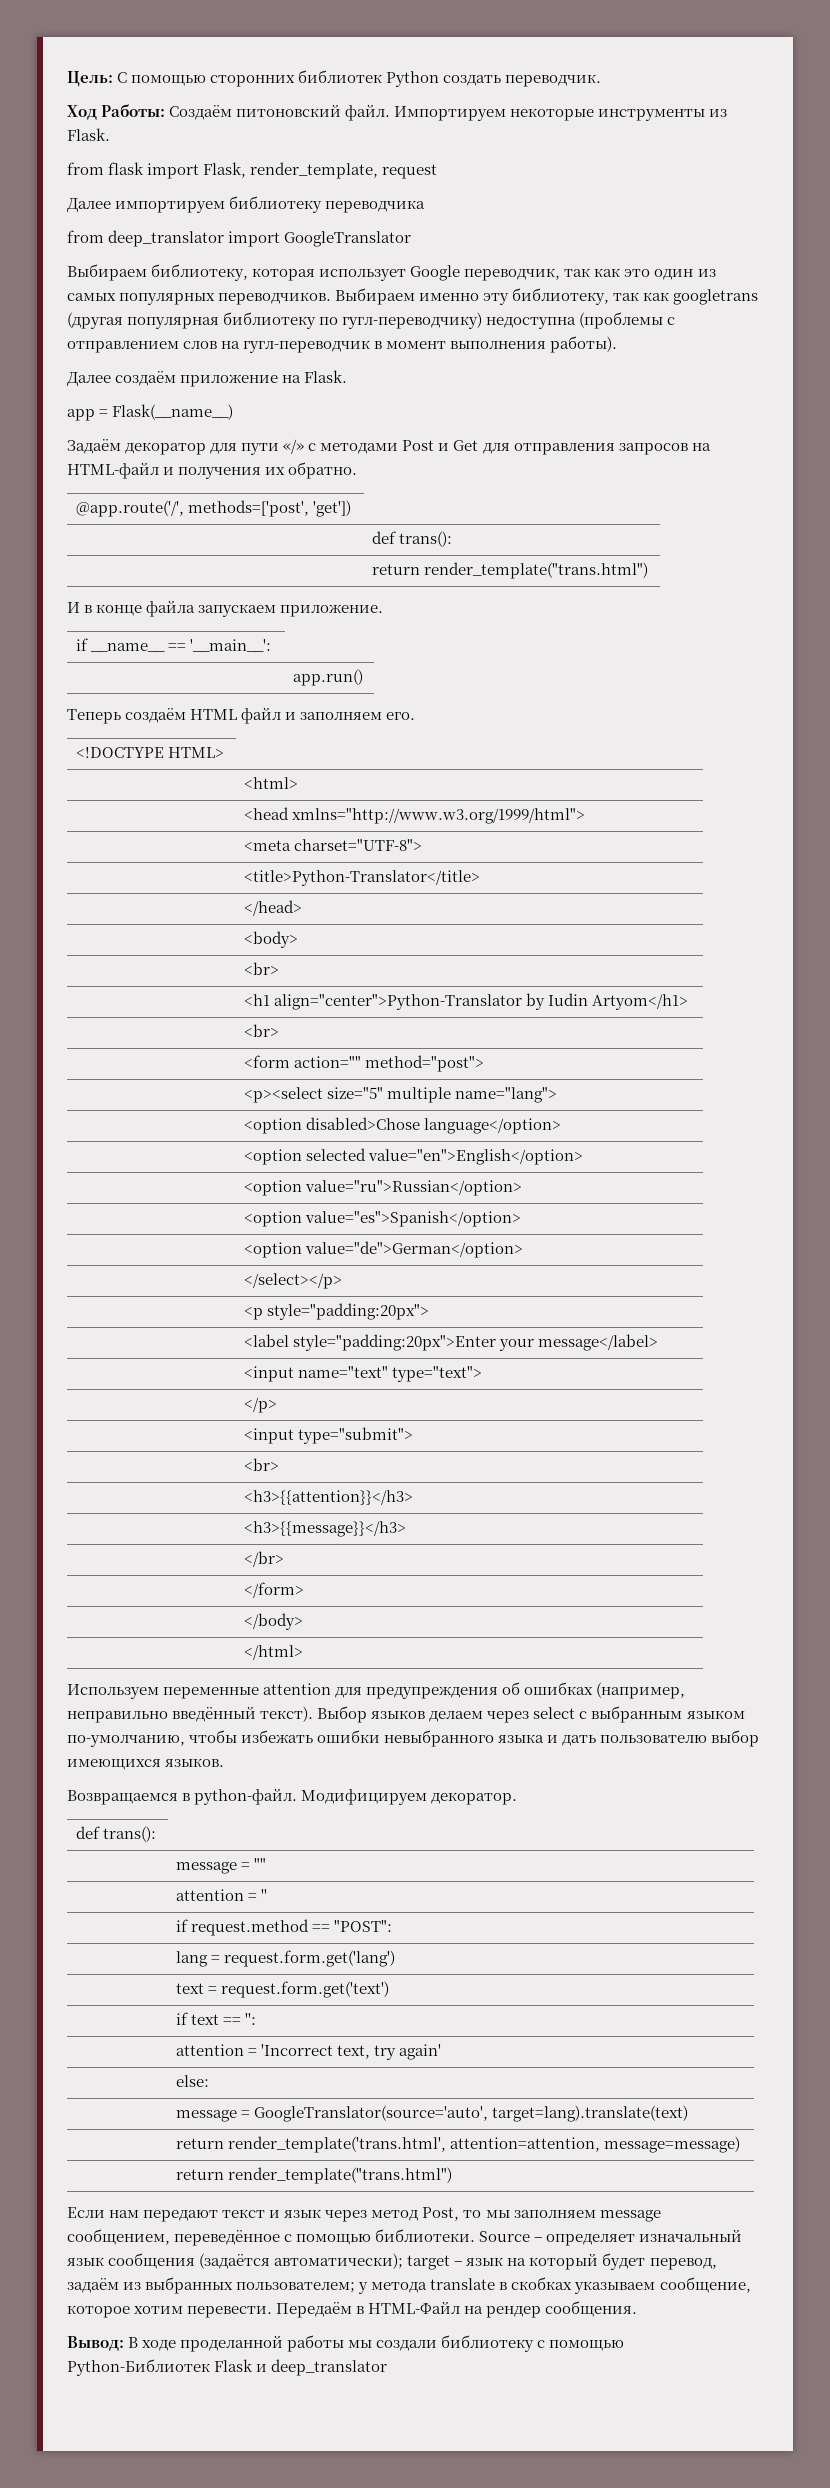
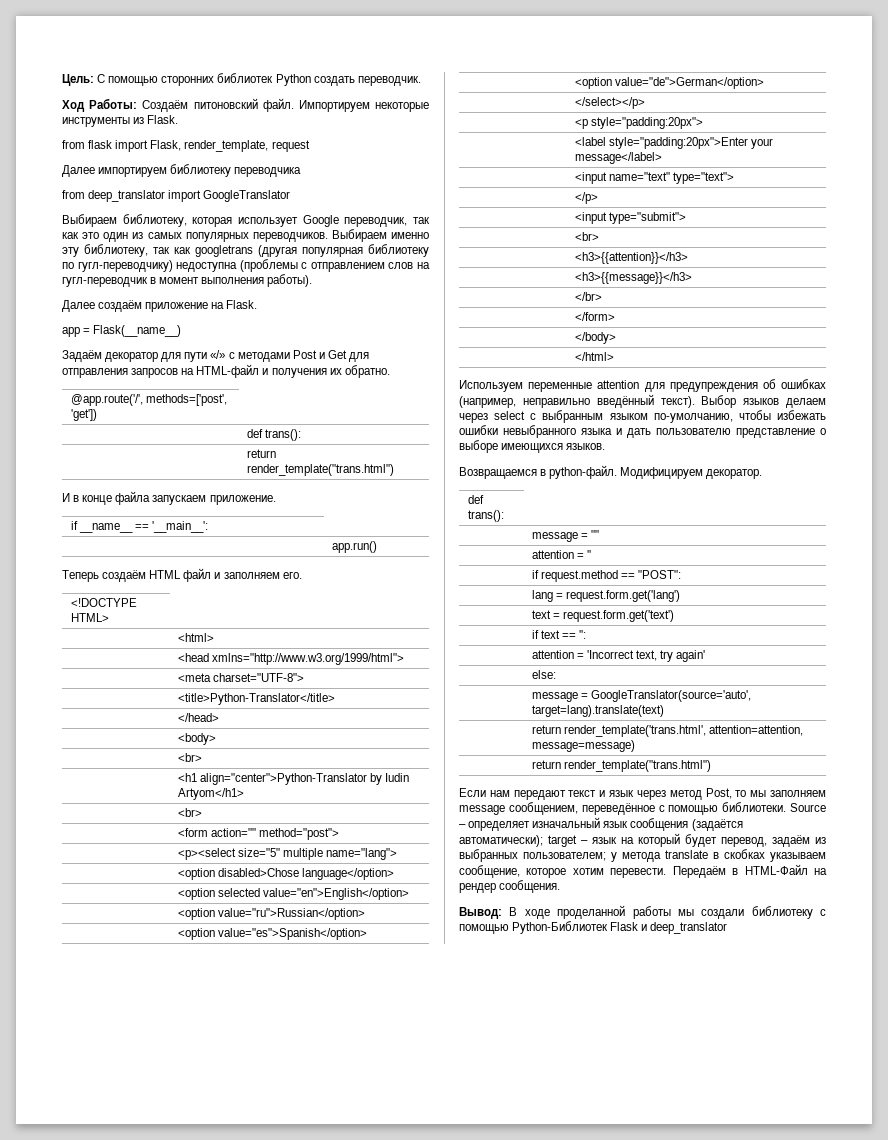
[711,1730,760,1747] выбор -> [736,428,826,438] [459,440,498,453] представление о выборе

